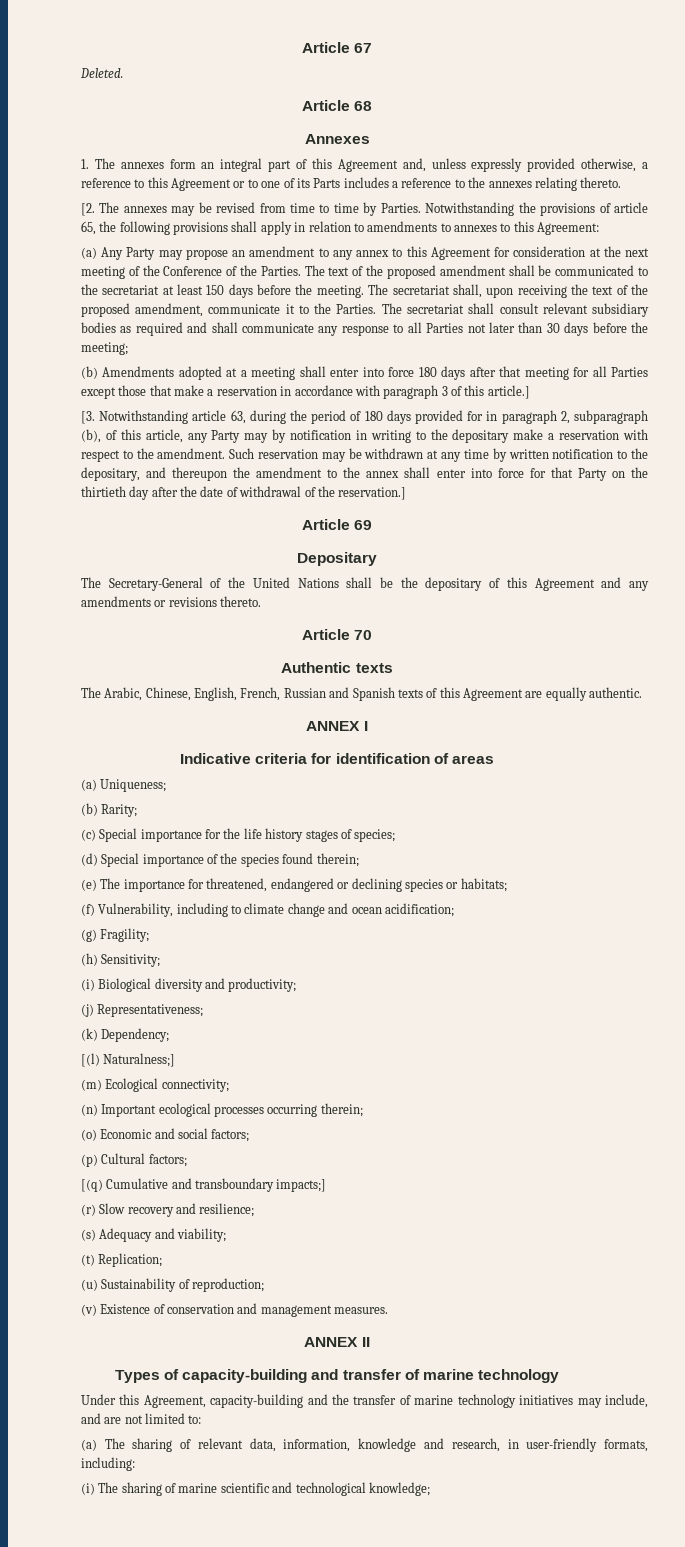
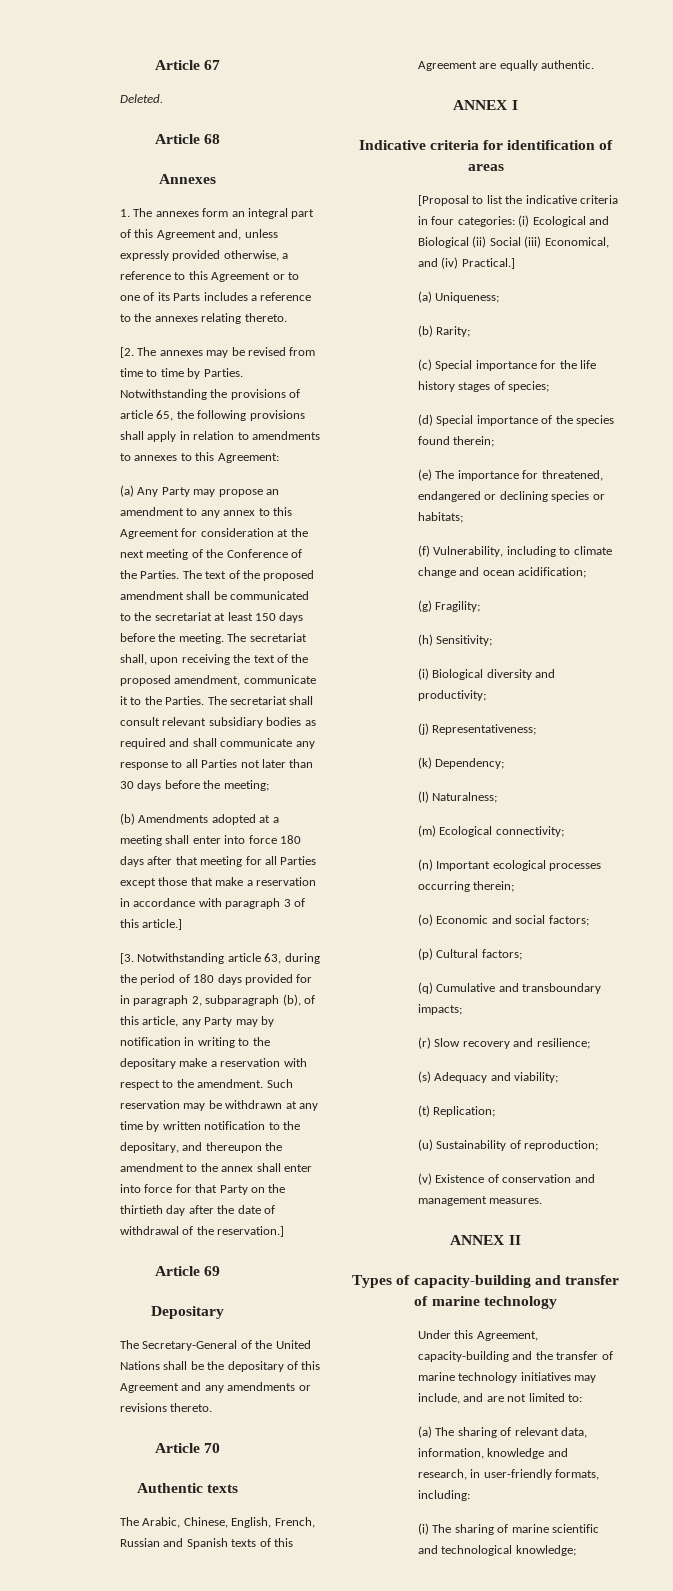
(494, 759) none -> [418,195,618,206] [418,215,609,227] [418,236,609,248] [418,257,515,269] // [Proposal to list the indicative criteria in four categories: (i) Ecological and Biological (ii) Social (iii) Economical, and (iv) Practical.]
[80,1053,176,1067] [(l) Naturalness;] -> [418,791,498,803] (l) Naturalness;
[80,1179,103,1192] [(q) -> [418,982,434,994] (q)
[276,1179,327,1192] impacts;] -> [418,1004,463,1015] impacts;

